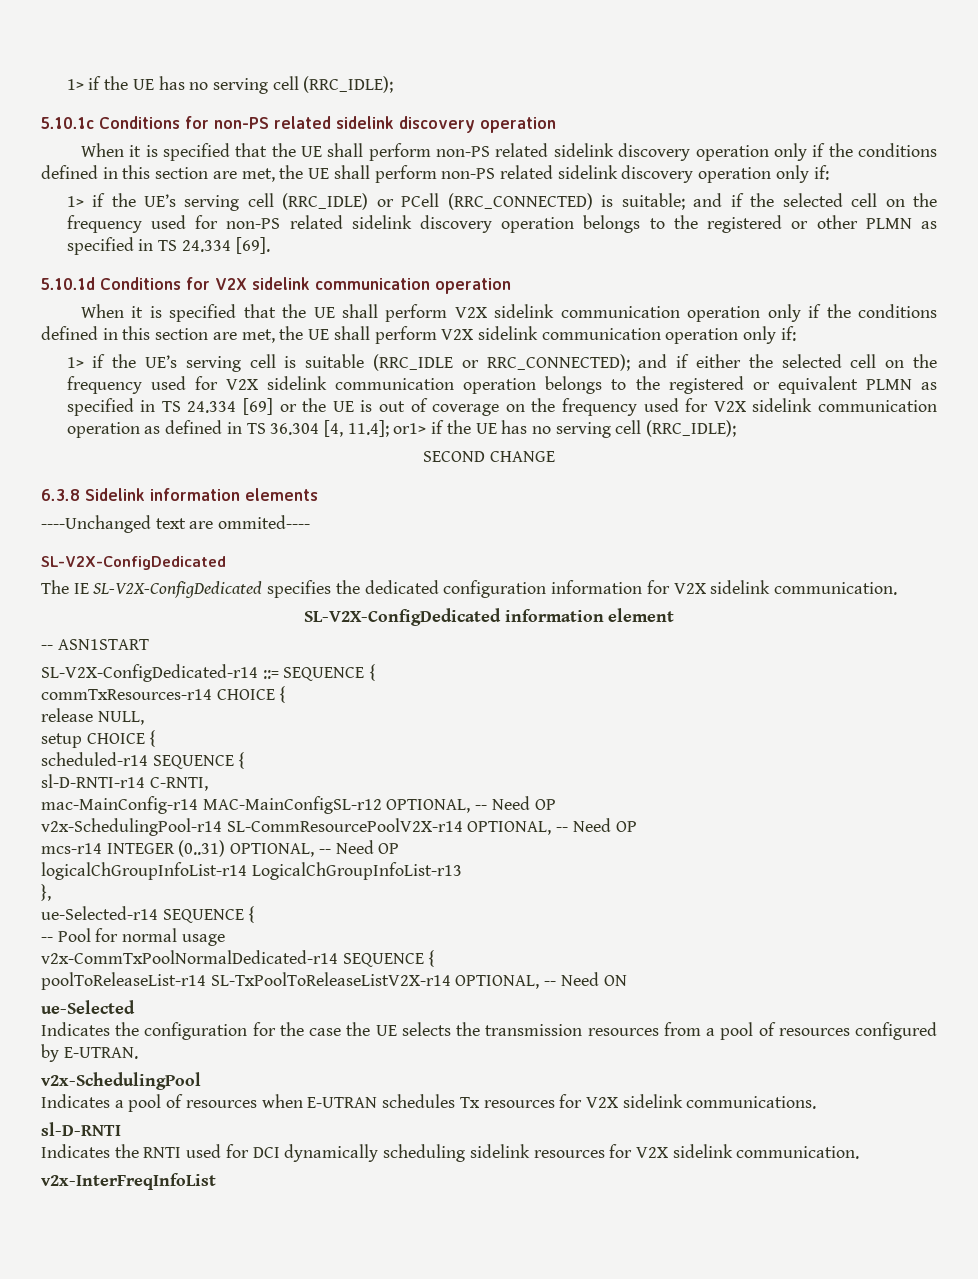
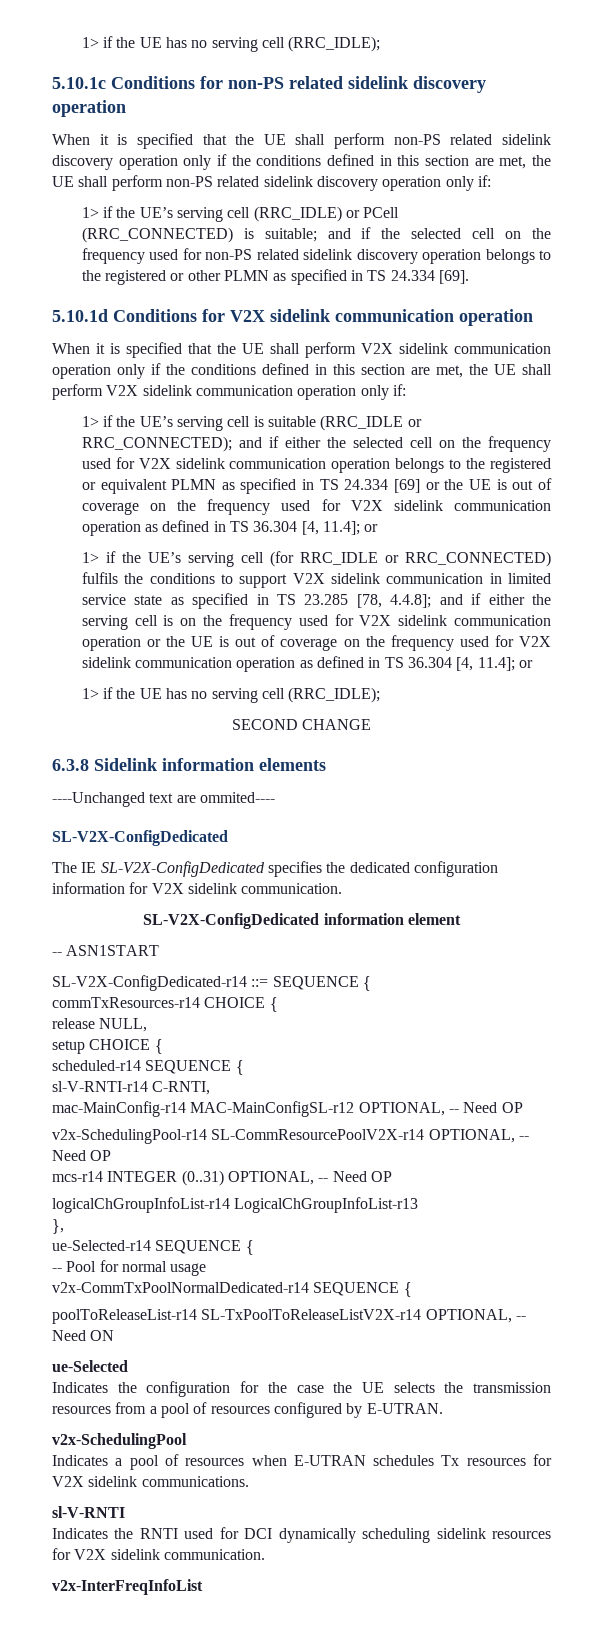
[393,423,427,434] or1> -> [364,524,379,532] [81,551,551,567] [81,572,552,588] [81,593,551,609] [81,614,551,630] [81,635,551,651] [81,656,534,672] [81,688,99,699] or // 1> if the UE’s serving cell (for RRC_IDLE or RRC_CONNECTED) fulfils the conditions to support V2X sidelink communication in limited service state as specified in TS 23.285 [78, 4.4.8]; and if either the serving cell is on the frequency used for V2X sidelink communication operation or the UE is out of coverage on the frequency used for V2X sidelink communication operation as defined in TS 36.304 [4, 11.4]; or // 1>
[41,774,145,788] sl-D-RNTI-r14 -> [52,1081,148,1092] sl-V-RNTI-r14
[41,1122,121,1136] sl-D-RNTI -> [52,1506,125,1518] sl-V-RNTI

